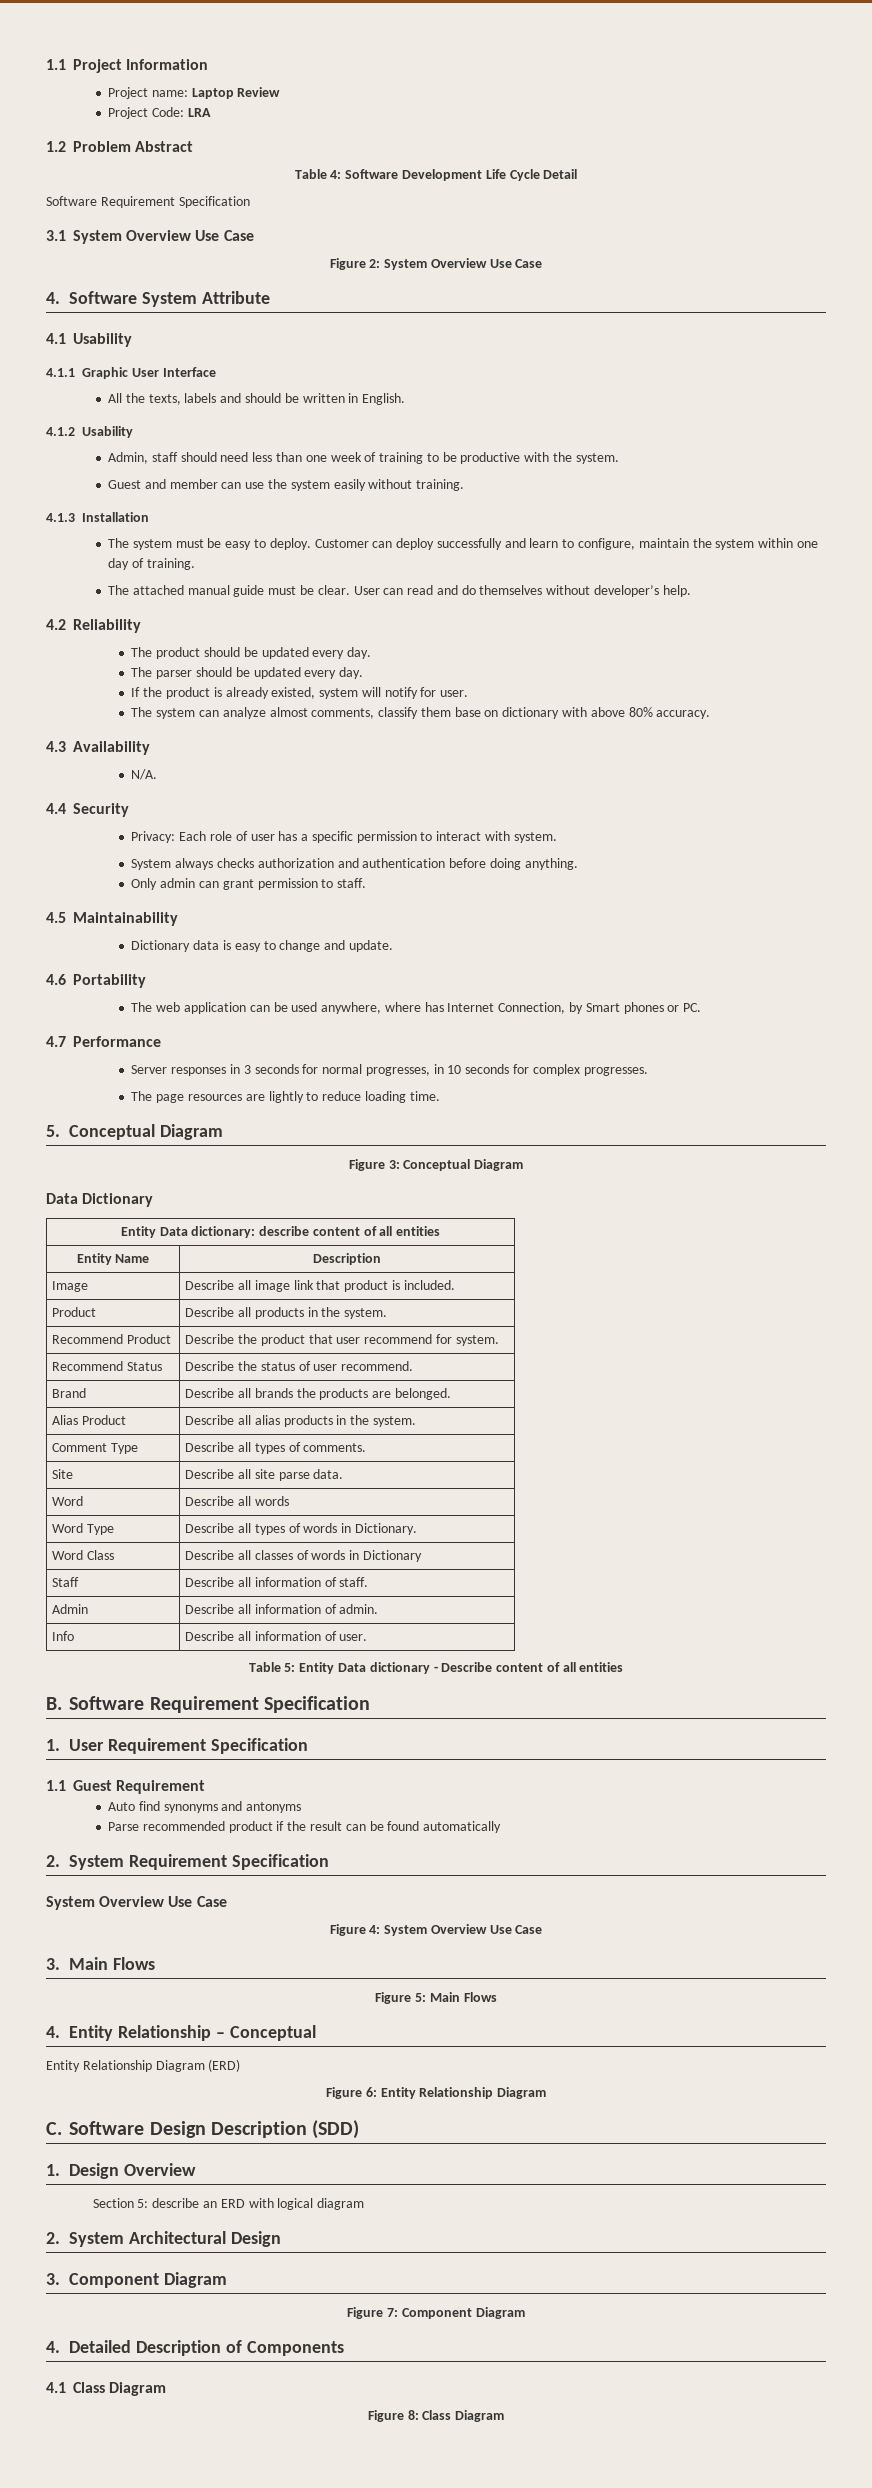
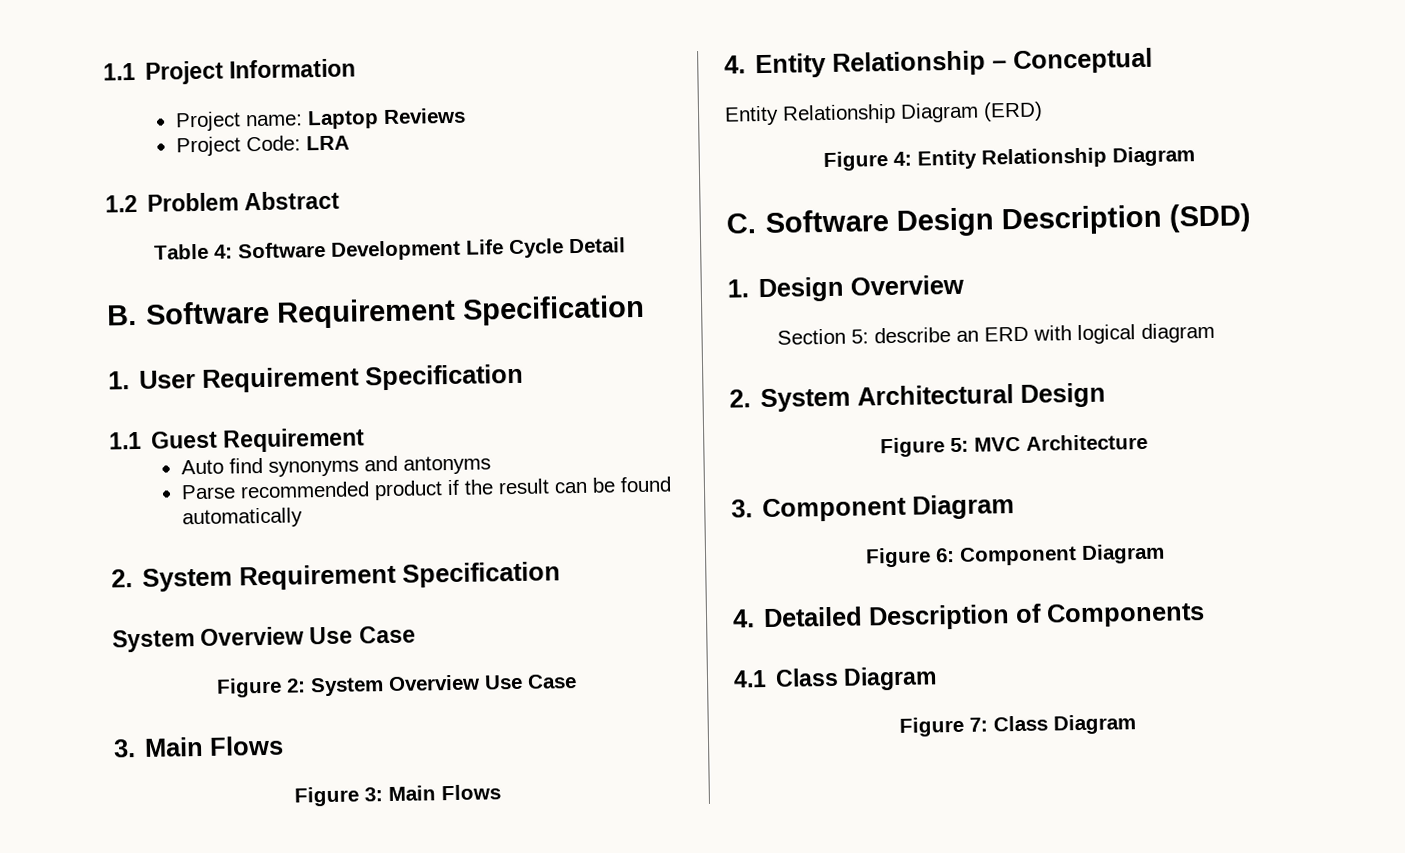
[237,87,281,97] Review -> [382,107,466,125] Reviews
[46,196,250,208] [46,230,254,244] [329,258,543,270] [46,291,270,307] [46,333,132,347] [46,367,216,379] [108,393,406,405] [46,426,133,438] [108,452,619,464] [108,479,465,491] [46,512,149,522] [108,538,818,550] [108,558,195,570] [108,585,691,597] [46,619,141,633] [131,647,372,659] [131,667,364,679] [131,687,469,699] [131,707,711,719] [46,741,150,755] [131,769,158,780] [46,803,129,817] [131,831,557,843] [131,858,578,870] [131,878,367,890] [46,912,178,926] [131,940,393,952] [46,974,146,988] [131,1002,702,1014] [46,1036,161,1047] [131,1064,648,1076] [131,1091,440,1103] [46,1124,224,1140] [348,1159,524,1171] [46,1193,154,1207] [120,1226,441,1238] [76,1253,150,1265] [313,1253,381,1265] [52,1281,89,1292] [185,1280,455,1292] [52,1307,97,1317] [185,1307,388,1319] [52,1334,172,1344] [185,1334,499,1346] [52,1361,163,1371] [185,1361,414,1371] [52,1388,87,1398] [185,1388,452,1400] [52,1415,127,1425] [185,1415,417,1427] [52,1443,139,1454] [185,1442,367,1454] [52,1469,74,1479] [185,1469,344,1481] [52,1496,84,1506] [185,1496,289,1506] [52,1523,115,1535] [185,1523,418,1535] [52,1550,115,1560] [185,1550,423,1562] [52,1577,80,1587] [185,1577,369,1587] [52,1604,89,1614] [185,1604,379,1614] [52,1631,75,1641] [185,1631,368,1641] [248,1662,624,1674] // Software Requirement Specification // 3.1 System Overview Use Case // Figure 2: System Overview Use Case // 4. Software System Attribute // 4.1 Usability // 4.1.1 Graphic User Interface // All the texts, labels and should be written in English. // 4.1.2 Usability // Admin, staff should need less than one week of training to be productive with the system. // Guest and member can use the system easily without training. // 4.1.3 Installation // The system must be easy to deploy. Customer can deploy successfully and learn to configure, maintain the system within one day of training. // The attached manual guide must be clear. User can read and do themselves without developer’s help. // 4.2 Reliability // The product should be updated every day. // The parser should be updated every day. // If the product is already existed, system will notify for user. // The system can analyze almost comments, classify them base on dictionary with above 80% accuracy. // 4.3 Availability // N/A. // 4.4 Security // Privacy: Each role of user has a specific permission to interact with system. // System always checks authorization and authentication before doing anything. // Only admin can grant permission to staff. // 4.5 Maintainability // Dictionary data is easy to change and update. // 4.6 Portability // The web application can be used anywhere, where has Internet Connection, by Smart phones or PC. // 4.7 Performance // Server responses in 3 seconds for normal progresses, in 10 seconds for complex progresses. // The page resources are lightly to reduce loading time. // 5. Conceptual Diagram // Figure 3: Conceptual Diagram // Data Dictionary // Entity Data dictionary: describe content of all entities // Entity Name | Description // Image | Describe all image link that product is included. // Product | Describe all products in the system. // Recommend Product | Describe the product that user recommend for system. // Recommend Status | Describe the status of user recommend. // Brand | Describe all brands the products are belonged. // Alias Product | Describe all alias products in the system. // Comment Type | Describe all types of comments. // Site | Describe all site parse data. // Word | Describe all words // Word Type | Describe all types of words in Dictionary. // Word Class | Describe all classes of words in Dictionary // Staff | Describe all information of staff. // Admin | Describe all information of admin. // Info | Describe all information of user. // Table 5: Entity Data dictionary - Describe content of all entities -> (626, 245) none
[369,1925,381,1934] 4: -> [285,678,306,693] 2:
[415,1993,427,2002] 5: -> [364,787,383,802] 3:
[365,2087,377,2097] 6: -> [892,151,912,166] 4:
(281, 2239) none -> [879,433,1148,458] // Figure 5: MVC Architecture
[387,2308,399,2317] 7: -> [935,548,955,563] 6:
[407,2410,419,2420] 8: -> [969,717,988,732] 7:

